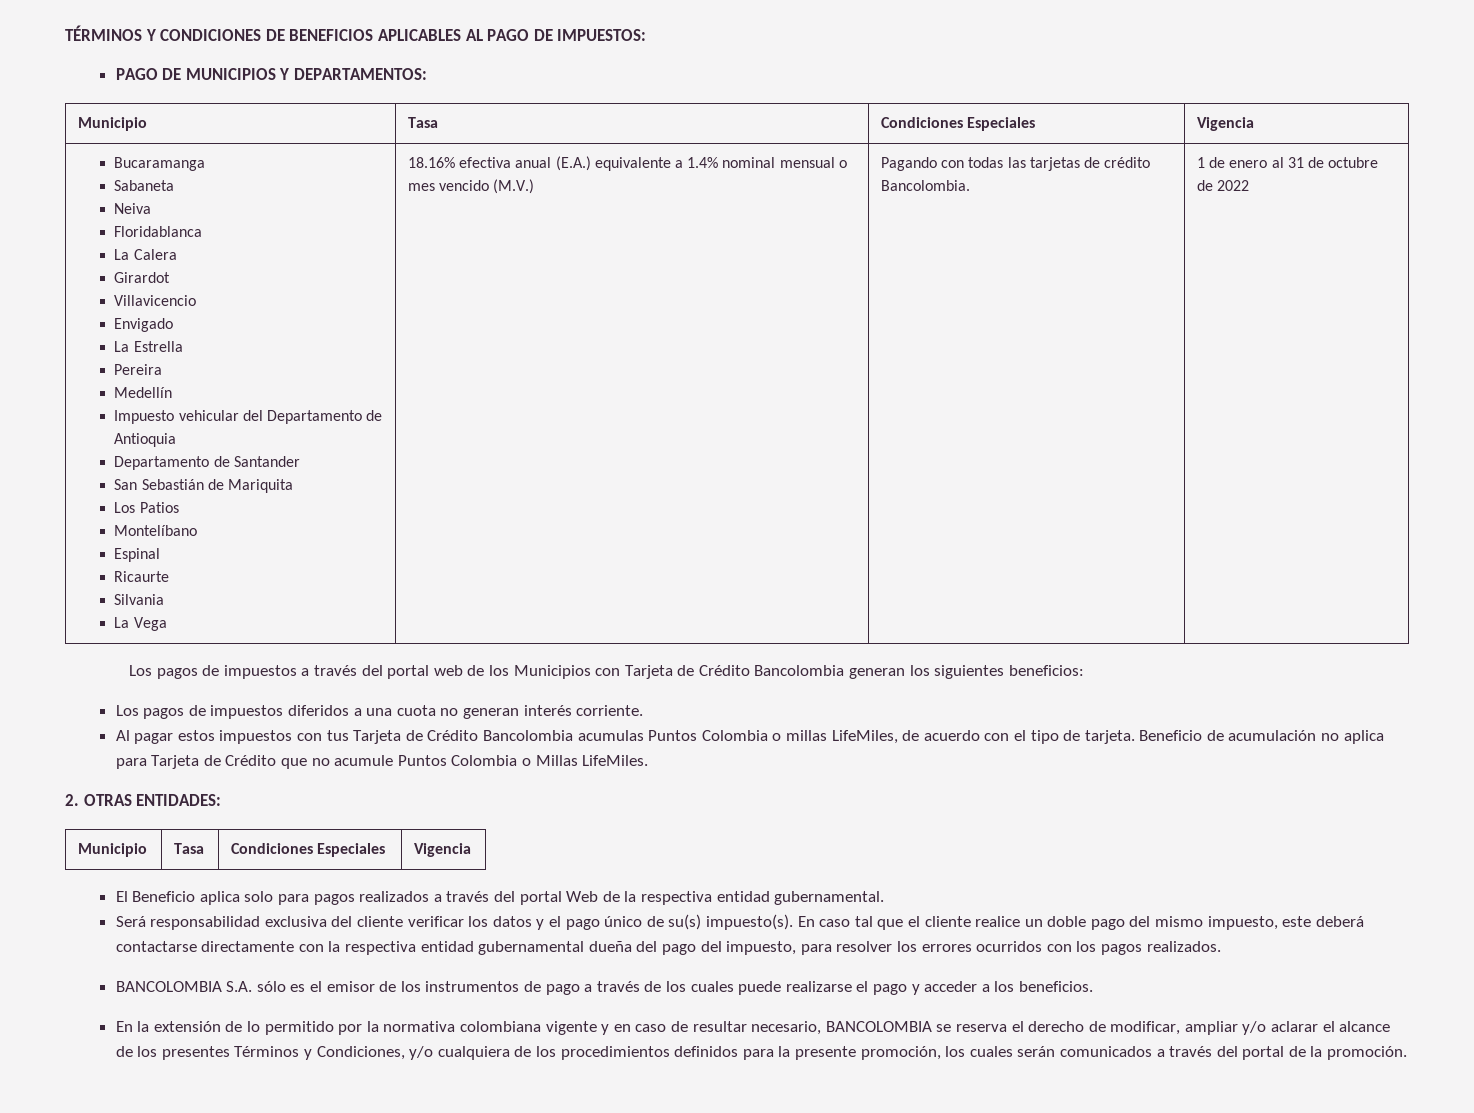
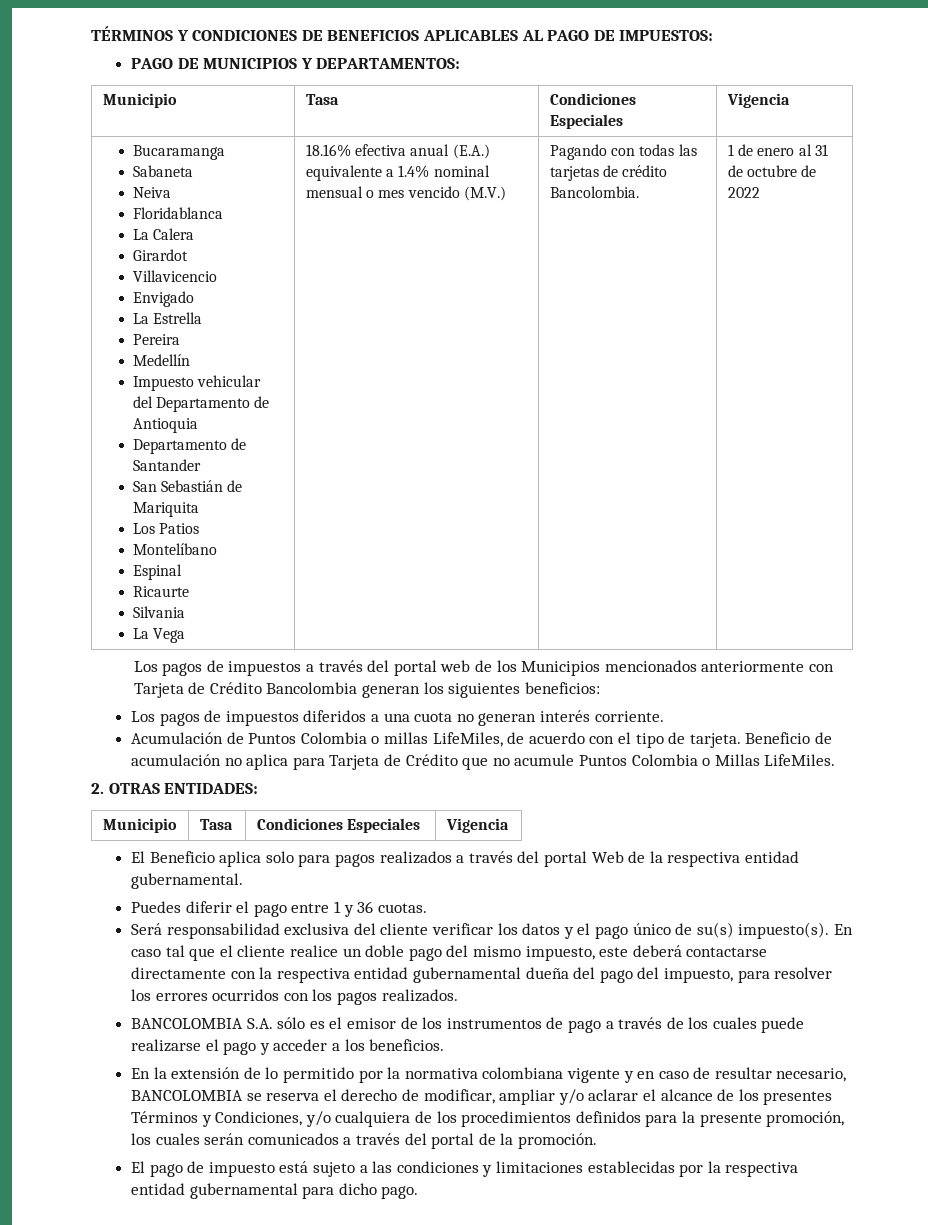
(591, 672) none -> [604,660,805,672] mencionados anteriormente
[115,730,644,744] Al pagar estos impuestos con tus Tarjeta de Crédito Bancolombia acumulas -> [131,732,244,744] Acumulación de
(885, 898) none -> [131,901,427,917] // Puedes diferir el pago entre 1 y 36 cuotas.
(1408, 1053) none -> [131,1161,799,1177] [131,1183,419,1199] // El pago de impuesto está sujeto a las condiciones y limitaciones establecidas por la respectiva entidad gubernamental para dicho pago.

